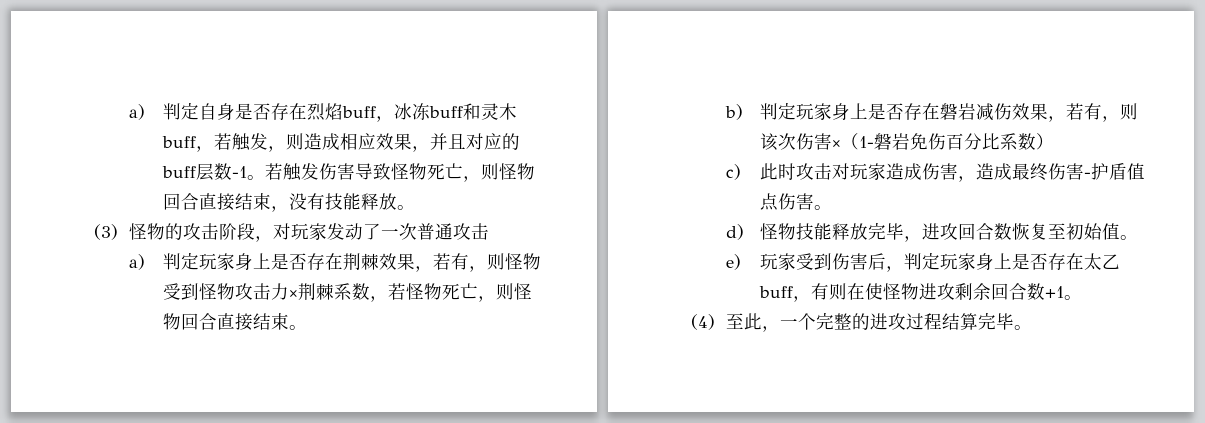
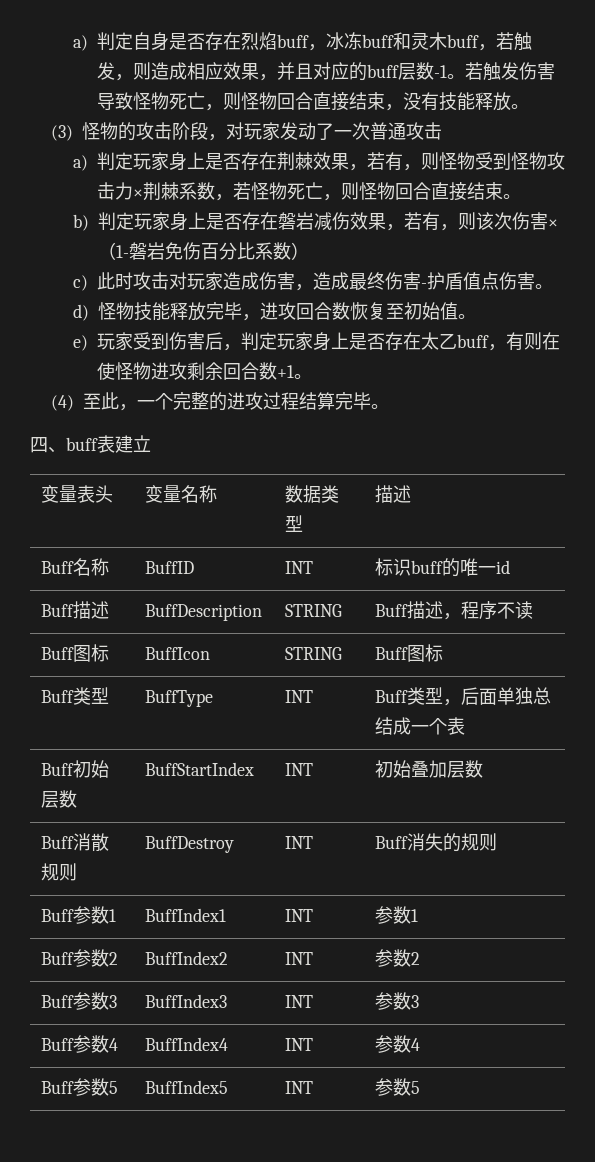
(1032, 327) none -> [30,435,151,453] [40,485,113,503] [144,485,217,503] [284,485,339,503] [284,515,303,532] [374,485,411,503] [40,558,109,576] [144,561,194,574] [284,561,313,574] [374,558,510,577] [40,601,109,619] [144,604,262,621] [284,604,342,617] [374,601,533,620] [40,644,109,662] [144,647,210,660] [284,647,342,660] [374,644,443,662] [40,687,109,705] [144,690,213,707] [284,690,313,703] [374,687,551,706] [374,717,465,735] [40,760,109,778] [40,790,77,808] [144,762,254,776] [284,763,313,776] [374,760,483,778] [40,833,109,852] [40,863,77,881] [144,836,234,853] [284,836,313,849] [374,833,497,852] [40,906,116,924] [144,908,226,922] [284,909,313,922] [374,906,418,924] [40,949,118,967] [144,951,228,965] [284,952,313,965] [374,949,420,967] [40,992,117,1010] [144,994,227,1008] [284,995,313,1008] [374,992,419,1010] [40,1035,118,1053] [144,1037,228,1051] [284,1038,313,1051] [374,1035,420,1053] [40,1078,118,1096] [144,1080,228,1094] [284,1081,313,1094] [374,1078,420,1096] // 四、buff表建立 // 变量表头 | 变量名称 | 数据类型 | 描述 // Buff名称 | BuffID | INT | 标识buff的唯一id // Buff描述 | BuffDescription | STRING | Buff描述，程序不读 // Buff图标 | BuffIcon | STRING | Buff图标 // Buff类型 | BuffType | INT | Buff类型，后面单独总结成一个表 // Buff初始层数 | BuffStartIndex | INT | 初始叠加层数 // Buff消散规则 | BuffDestroy | INT | Buff消失的规则 // Buff参数1 | BuffIndex1 | INT | 参数1 // Buff参数2 | BuffIndex2 | INT | 参数2 // Buff参数3 | BuffIndex3 | INT | 参数3 // Buff参数4 | BuffIndex4 | INT | 参数4 // Buff参数5 | BuffIndex5 | INT | 参数5

